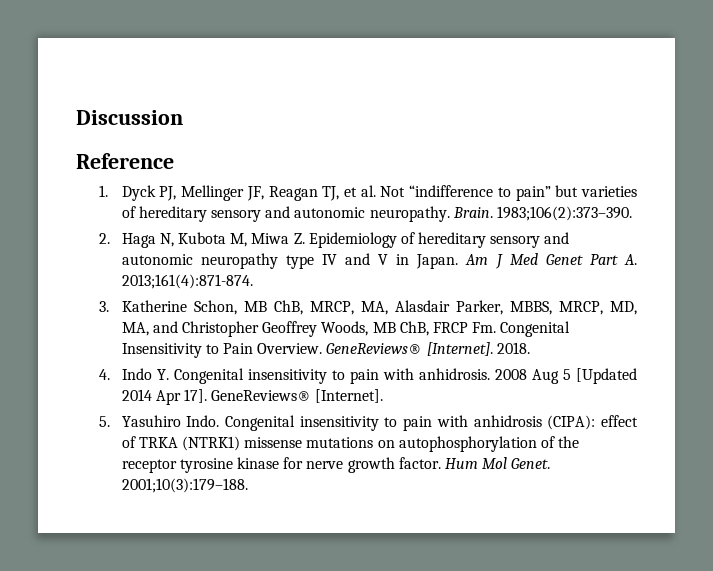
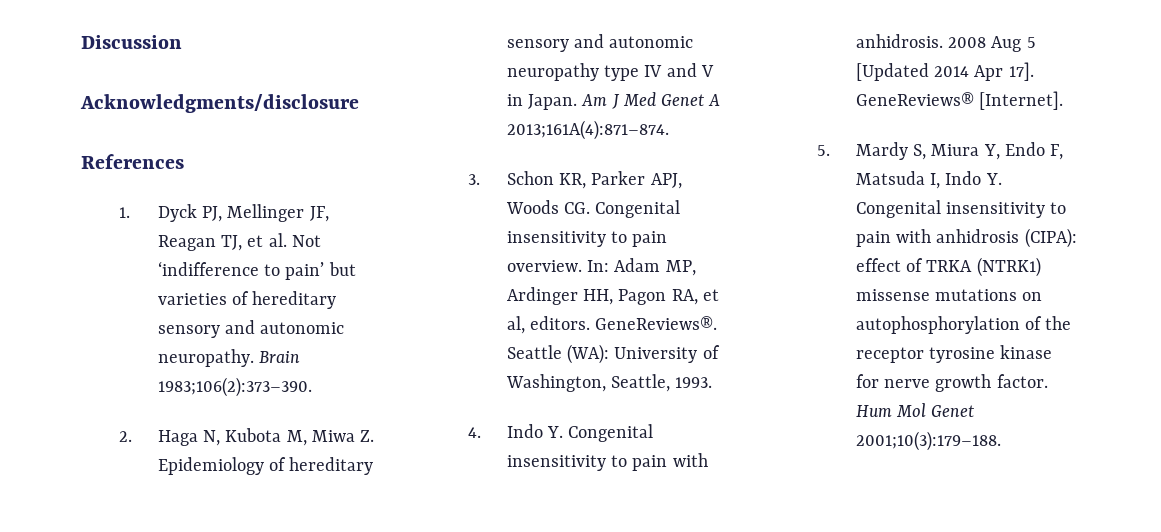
[76,153,174,169] Reference -> [80,94,359,113] [81,154,184,169] Acknowledgments/disclosure // References
[409,185,551,201] “indifference to pain” -> [157,261,325,280] ‘indifference to pain’
[452,207,493,218] Brain. -> [259,351,301,363] Brain
[589,254,637,265] [121,274,253,289] [98,300,637,315] [121,321,571,337] [121,342,530,358] Part A. 2013;161(4):871-874. // 3. Katherine Schon, MB ChB, MRCP, MA, Alasdair Parker, MBBS, MRCP, MD, MA, and Christopher Geoffrey Woods, MB ChB, FRCP Fm. Congenital Insensitivity to Pain Overview. GeneReviews® [Internet]. 2018. -> [708,94,721,106] [506,120,669,140] [468,171,682,189] [505,200,681,218] [506,231,668,247] [506,258,696,276] [506,287,719,305] [506,316,718,334] [506,344,720,364] [505,374,713,392] A 2013;161A(4):871–874. // 3. Schon KR, Parker APJ, Woods CG. Congenital insensitivity to pain overview. In: Adam MP, Ardinger HH, Pagon RA, et al, editors. GeneReviews®. Seattle (WA): University of Washington, Seattle, 1993.
[121,415,220,427] Yasuhiro Indo. -> [855,142,1064,160] [855,171,1002,189] Mardy S, Miura Y, Endo F, Matsuda I, Indo Y.
[511,458,551,469] Genet. -> [931,405,975,417] Genet

